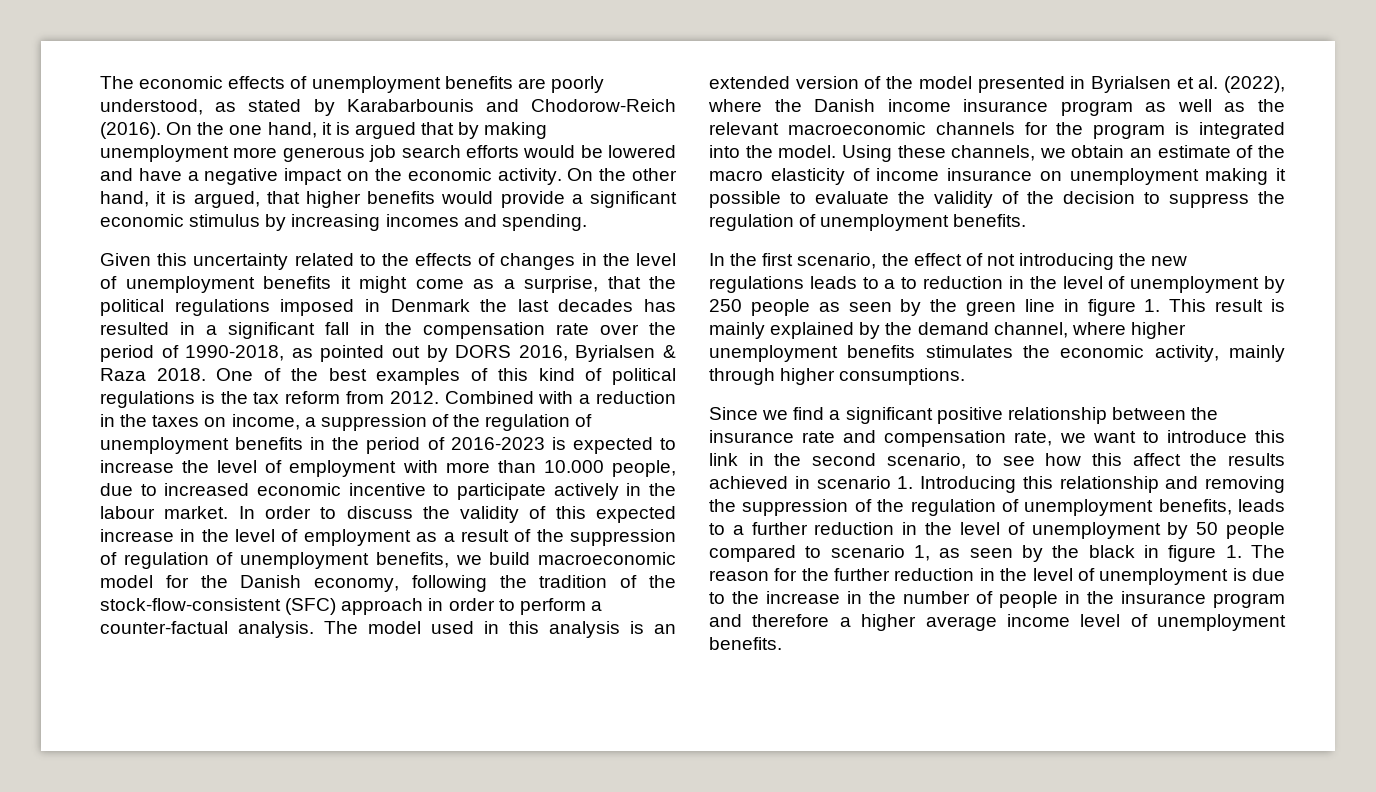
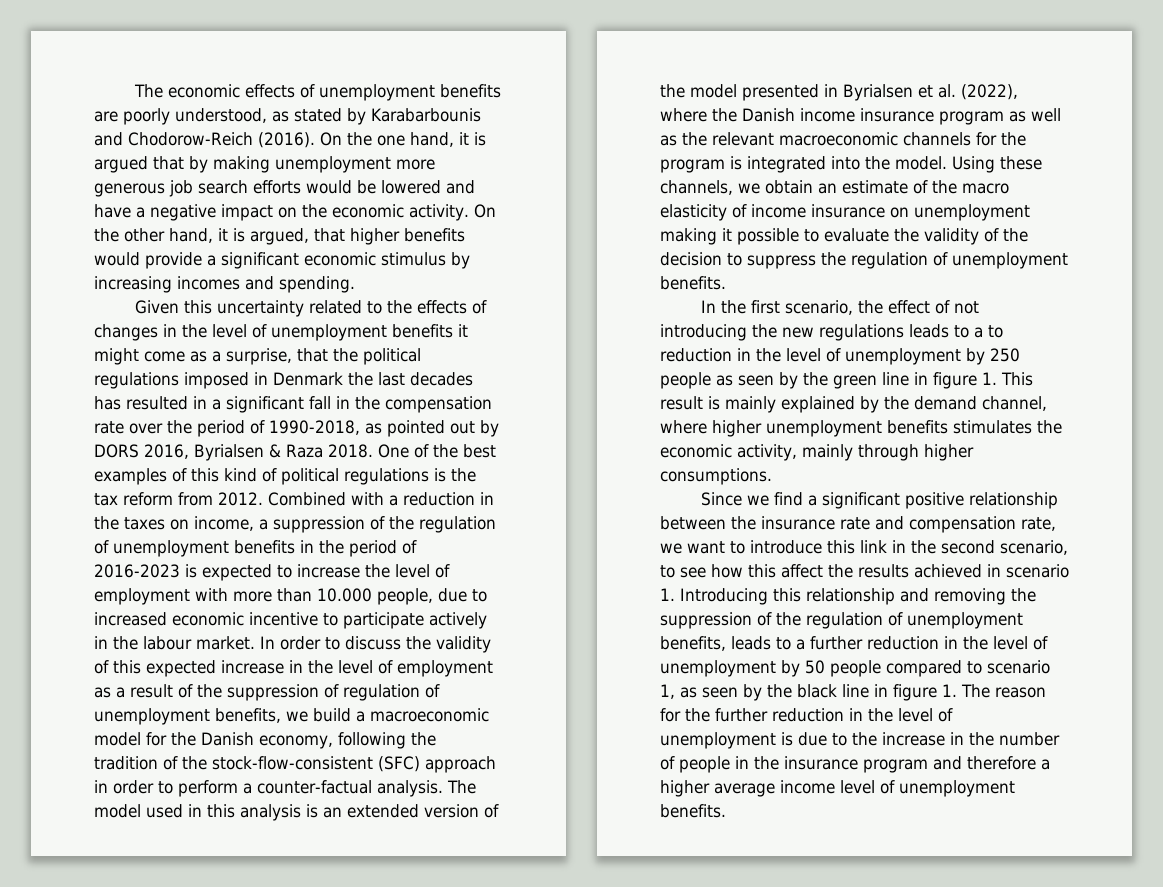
(531, 558) none -> [356,711,365,722] a
(1135, 551) none -> [842,684,869,698] line

